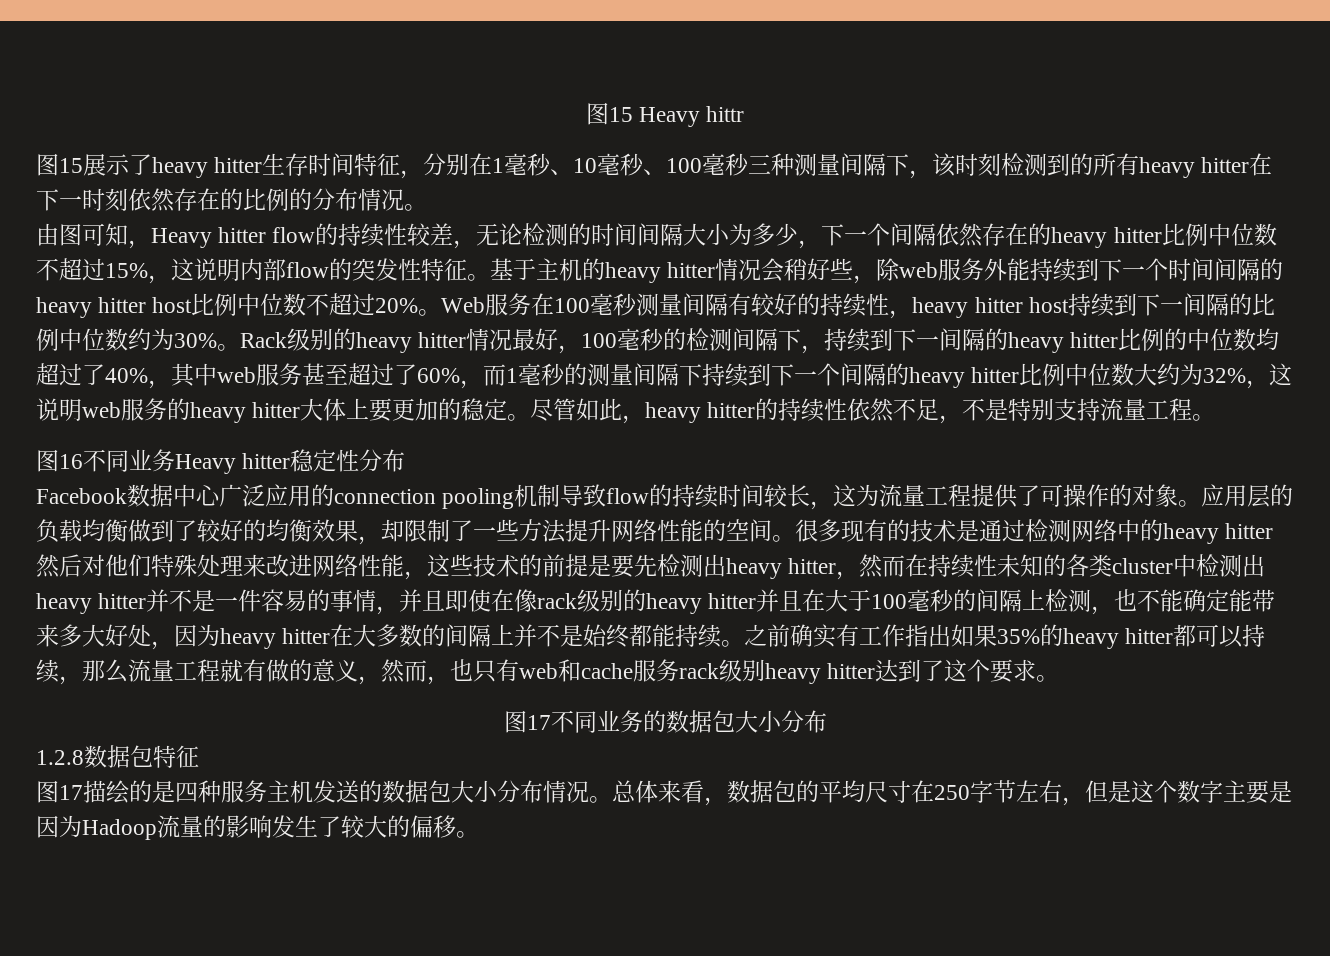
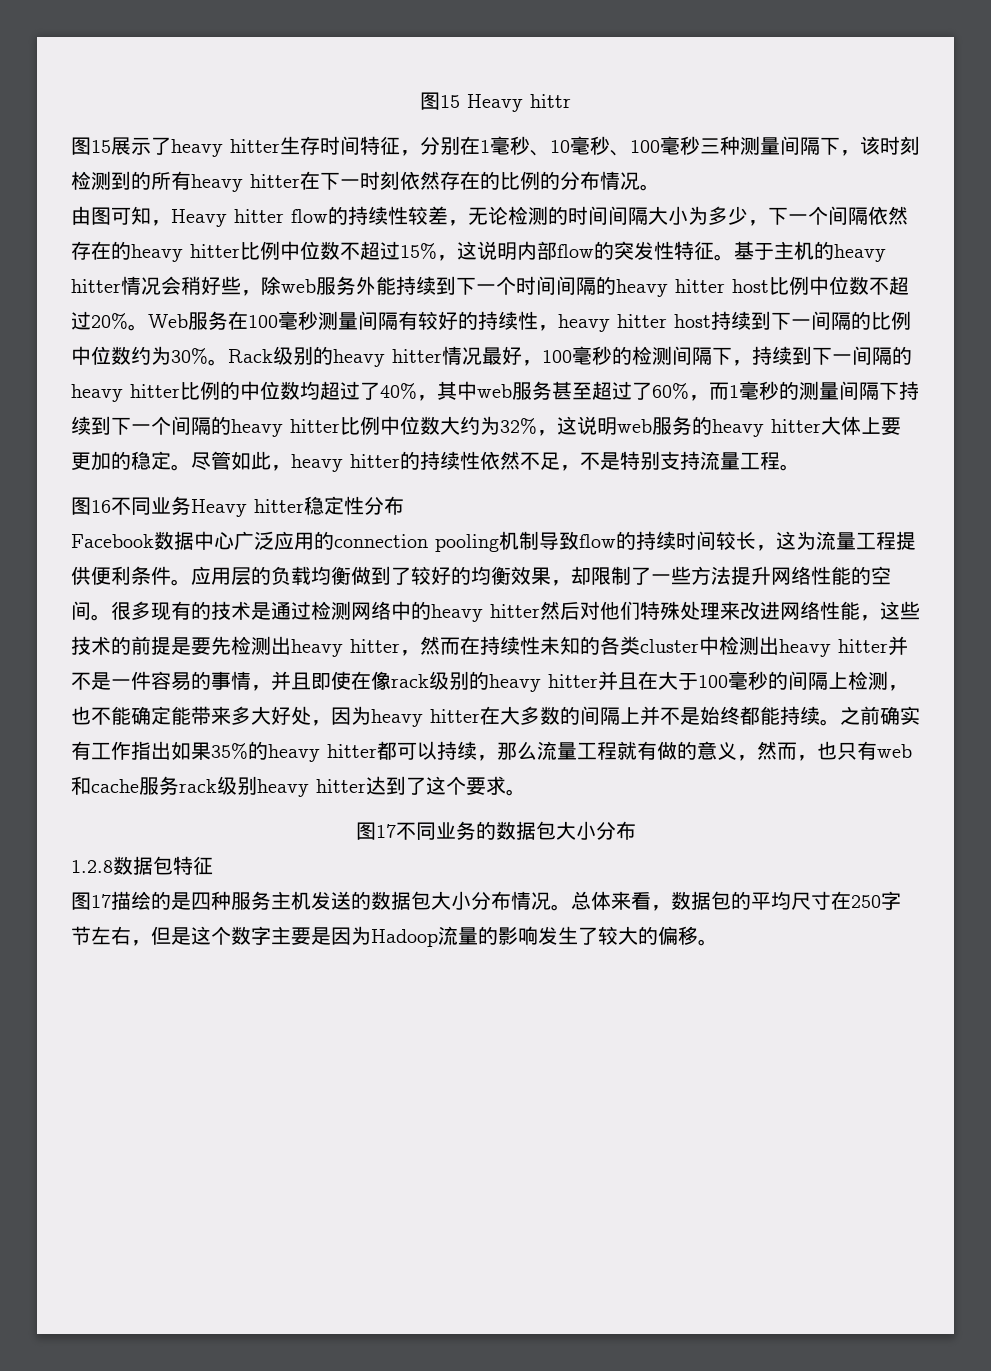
[1017,484,1179,507] 了可操作的对象 -> [91,566,171,585] 便利条件

